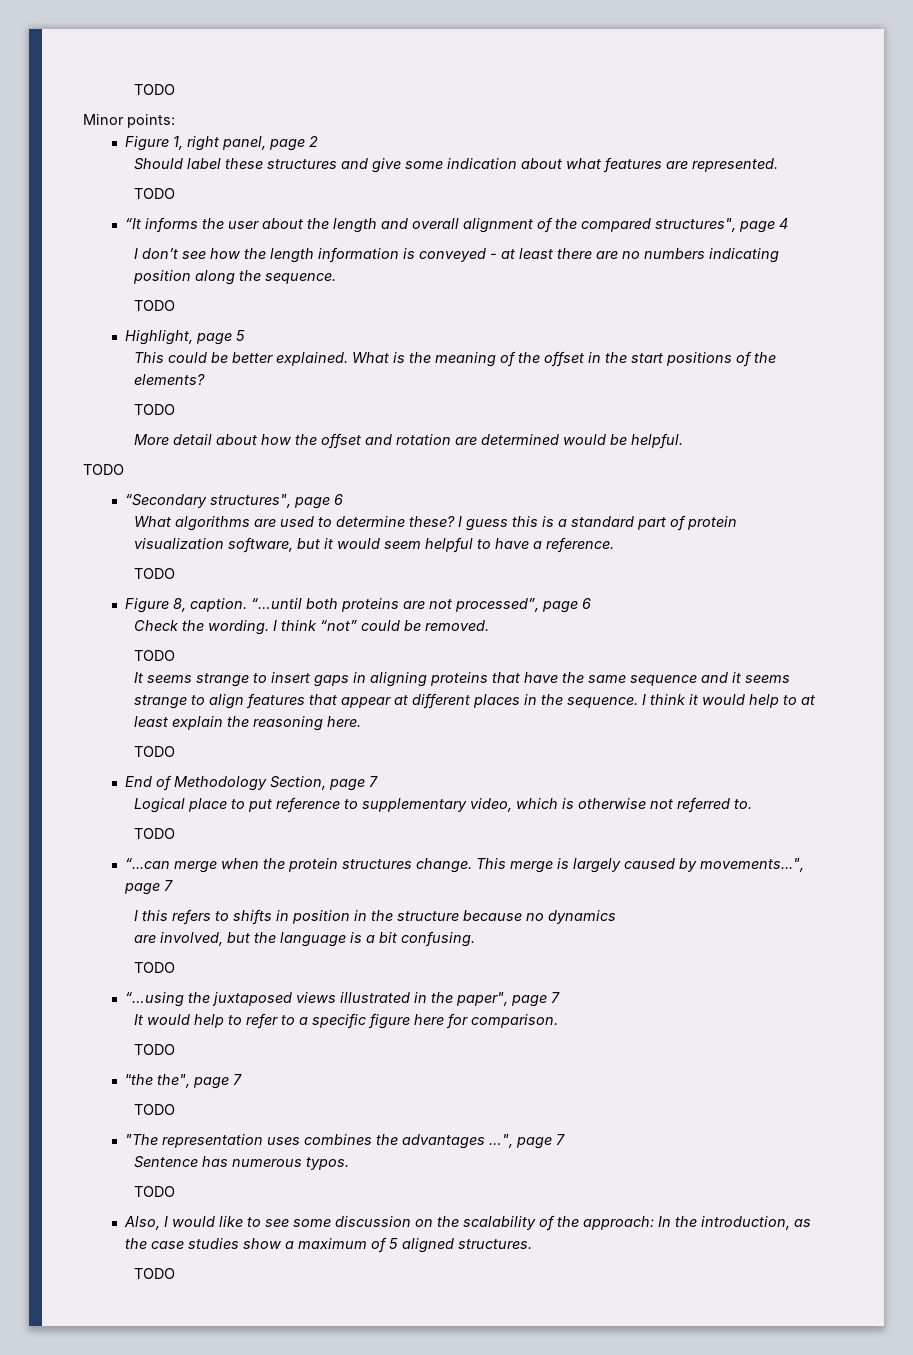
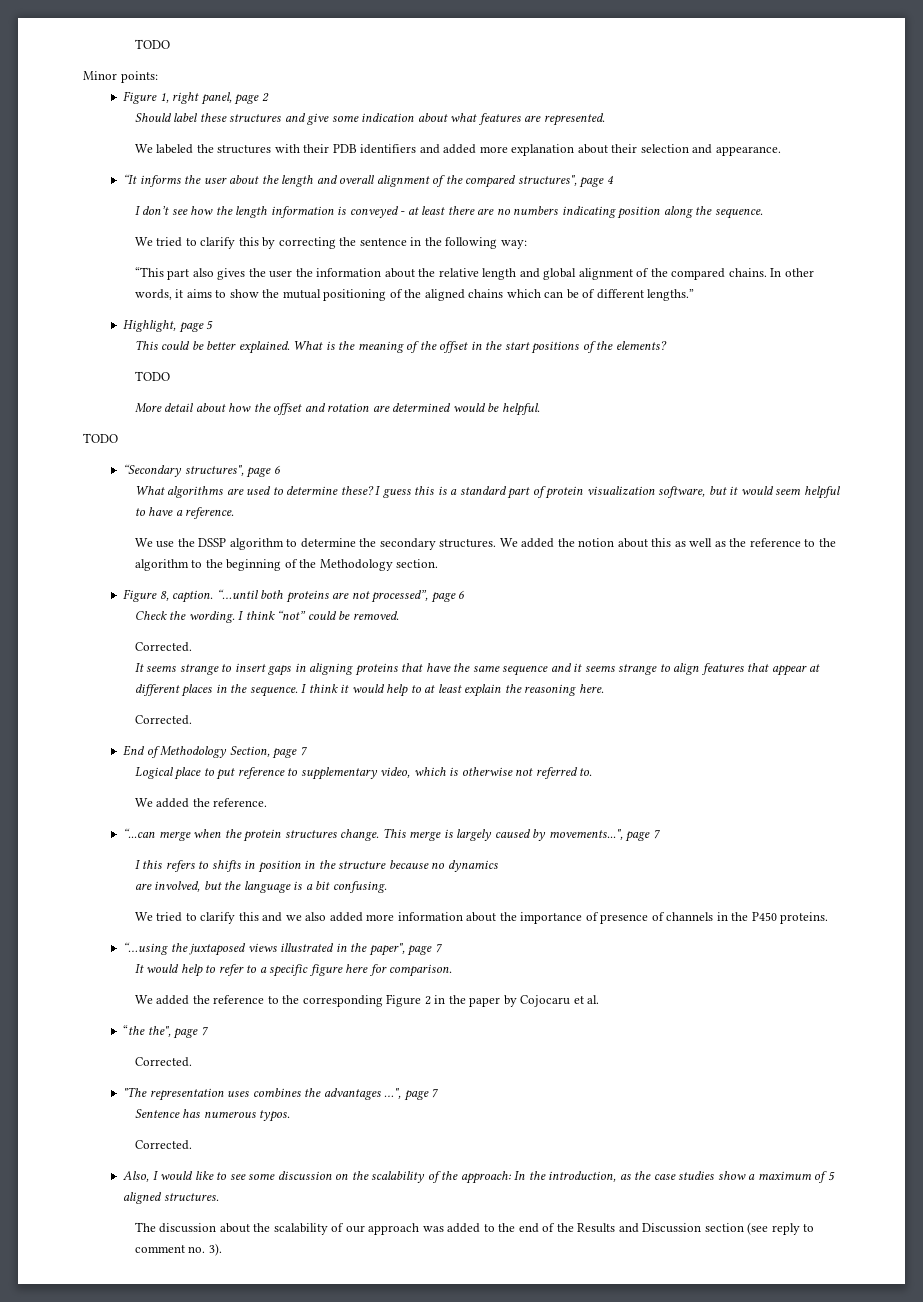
[134,188,176,199] TODO -> [134,144,781,156] We labeled the structures with their PDB identifiers and added more explanation about their selection and appearance.
[134,300,176,311] TODO -> [134,237,527,249] [134,267,814,280] [134,289,695,301] We tried to clarify this by correcting the sentence in the following way: // “This part also gives the user the information about the relative length and global alignment of the compared chains. In other words, it aims to show the mutual positioning of the aligned chains which can be of different lengths.”
[134,568,176,579] TODO -> [134,538,836,550] [134,559,439,571] We use the DSSP algorithm to determine the secondary structures. We added the notion about this as well as the reference to the algorithm to the beginning of the Methodology section.
[134,650,176,661] TODO -> [134,642,192,652] Corrected.
[134,746,176,757] TODO -> [134,715,192,725] Corrected.
[134,828,176,839] TODO -> [134,798,268,808] We added the reference.
[134,962,176,973] TODO -> [134,912,829,924] We tried to clarify this and we also added more information about the importance of presence of channels in the P450 proteins.
[134,1044,176,1055] TODO -> [134,994,600,1007] We added the reference to the corresponding Figure 2 in the paper by Cojocaru et al.
[134,1104,176,1115] TODO -> [134,1057,192,1067] Corrected.
[134,1186,176,1197] TODO -> [134,1140,192,1150] Corrected.
[134,1268,176,1279] TODO -> [134,1222,815,1235] [134,1243,222,1256] The discussion about the scalability of our approach was added to the end of the Results and Discussion section (see reply to comment no. 3).

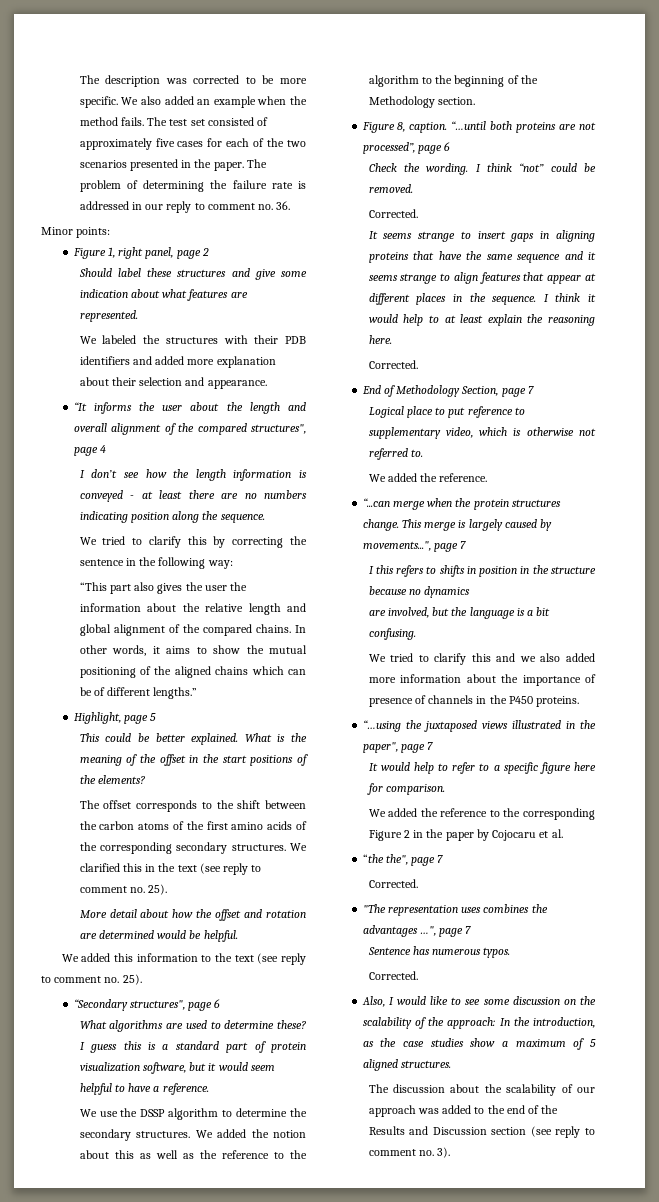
[134,39,170,49] TODO -> [79,75,307,87] [79,96,307,108] [79,117,269,126] [79,138,307,150] [79,159,267,171] [79,180,306,192] [79,201,291,213] The description was corrected to be more specific. We also added an example when the method fails. The test set consisted of approximately five cases for each of the two scenarios presented in the paper. The problem of determining the failure rate is addressed in our reply to comment no. 36.
[134,371,170,381] TODO -> [79,800,306,812] [79,821,308,830] [79,842,307,854] [79,863,262,875] [79,884,168,895] The offset corresponds to the shift between the carbon atoms of the first amino acids of the corresponding secondary structures. We clarified this in the text (see reply to comment no. 25).
[83,433,118,443] TODO -> [61,953,306,965] [41,974,142,985] We added this information to the text (see reply to comment no. 25).

